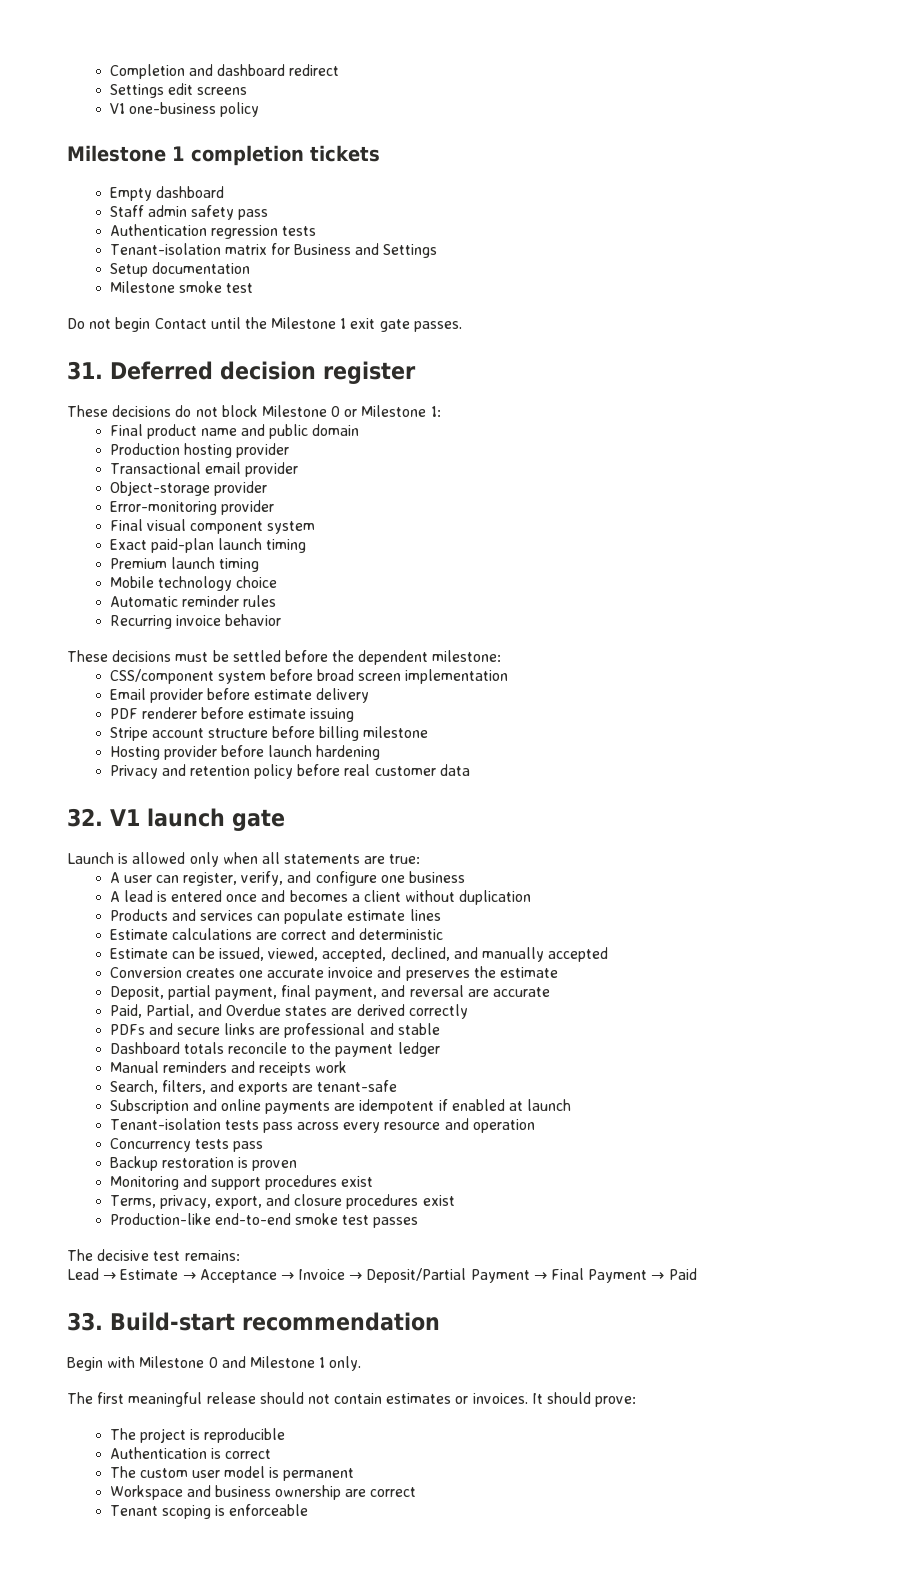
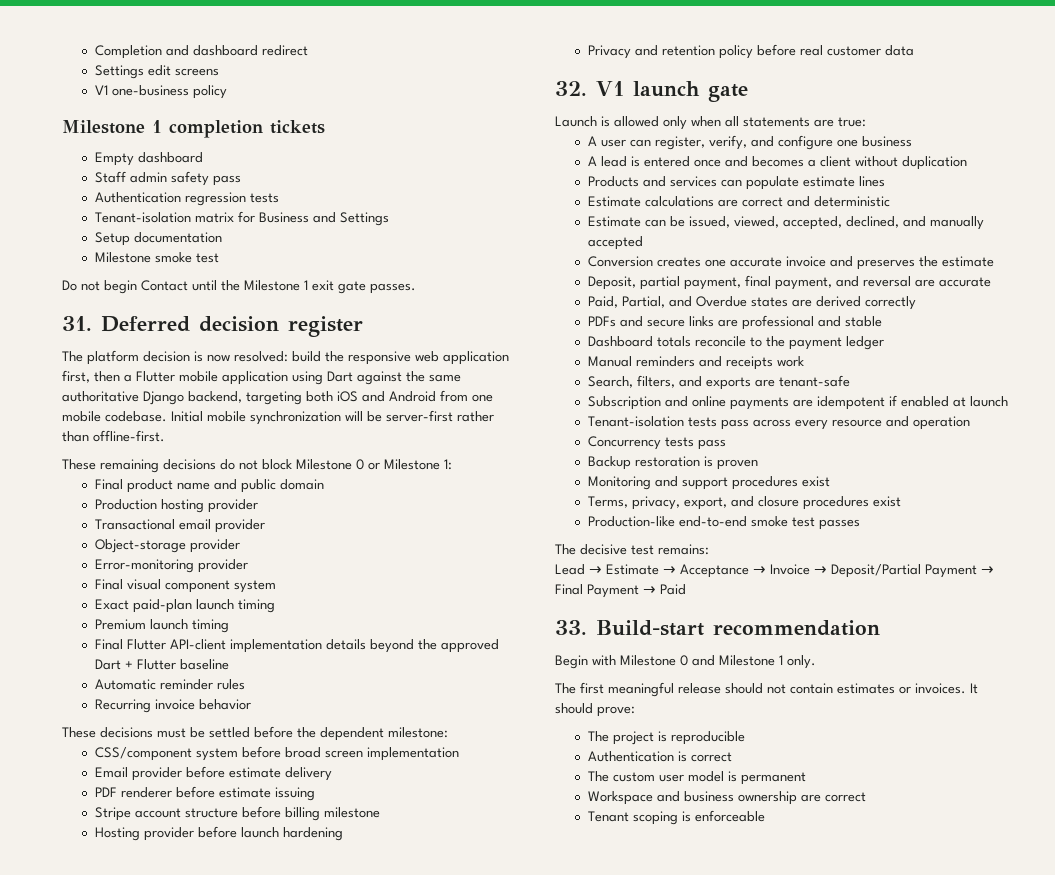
[67,405,108,417] // These -> [62,350,509,365] [62,370,461,385] [62,390,493,405] [62,410,494,425] [62,430,165,442] [62,459,159,473] // The platform decision is now resolved: build the responsive web application first, then a Flutter mobile application using Dart against the same authoritative Django backend, targeting both iOS and Android from one mobile codebase. Initial mobile synchronization will be server-first rather than offline-first. // These remaining
[109,576,277,591] Mobile technology choice -> [95,639,500,653] [95,659,230,670] Final Flutter API-client implementation details beyond the approved Dart + Flutter baseline

